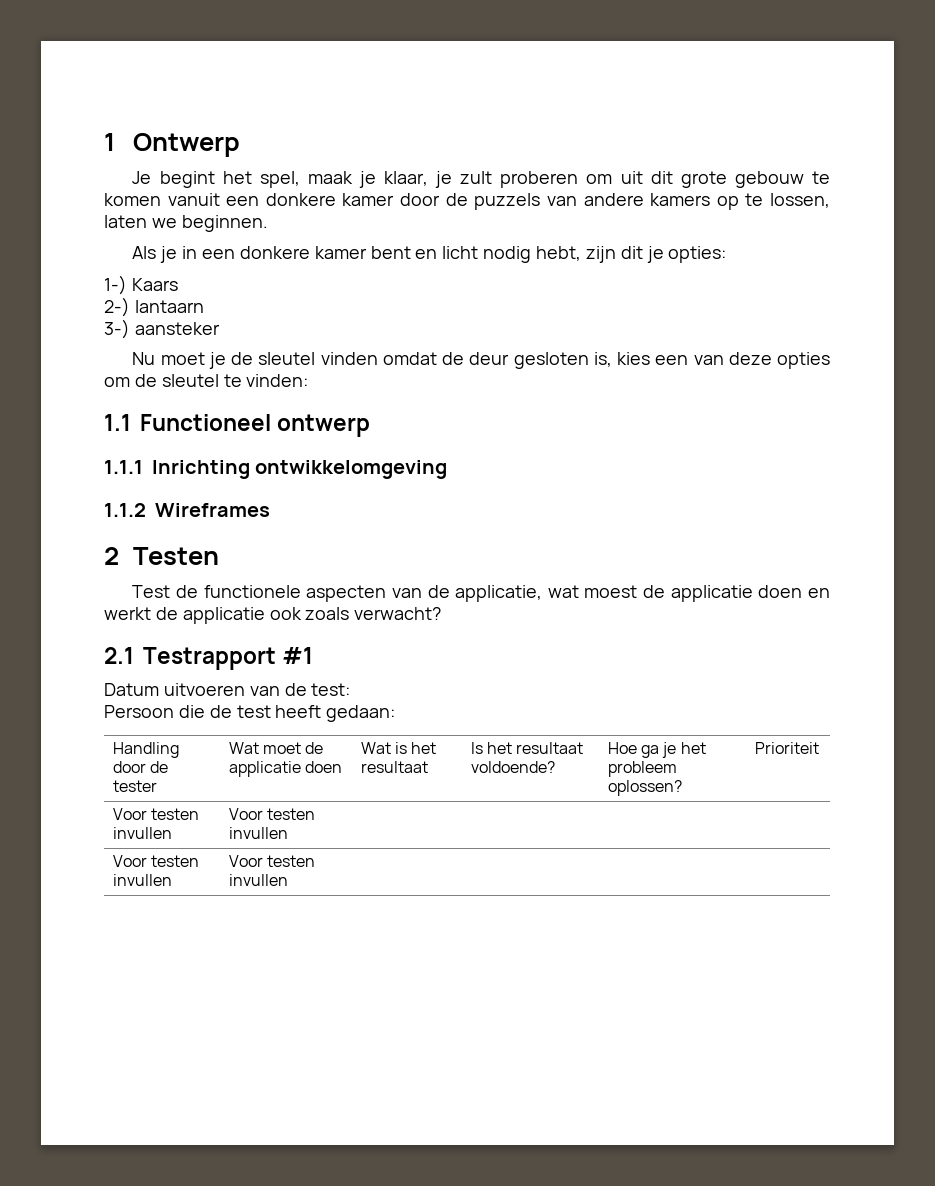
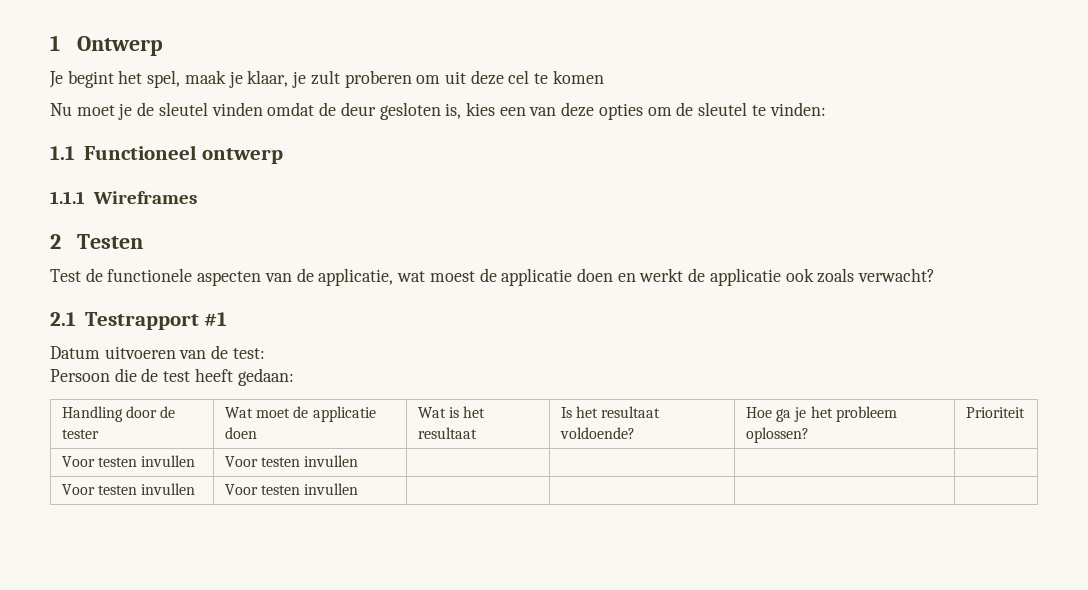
[650,171,804,188] dit grote gebouw -> [470,70,530,85] deze cel
[167,193,831,210] [104,215,268,232] [132,246,727,263] [104,275,178,295] [104,297,204,317] [104,319,220,339] vanuit een donkere kamer door de puzzels van andere kamers op te lossen, laten we beginnen. // Als je in een donkere kamer bent en licht nodig hebt, zijn dit je opties: // 1-) Kaars // 2-) lantaarn // 3-) aansteker -> (604, 77) none
[152,460,448,479] [104,503,146,517] Inrichting ontwikkelomgeving // 1.1.2 -> (85, 197) none

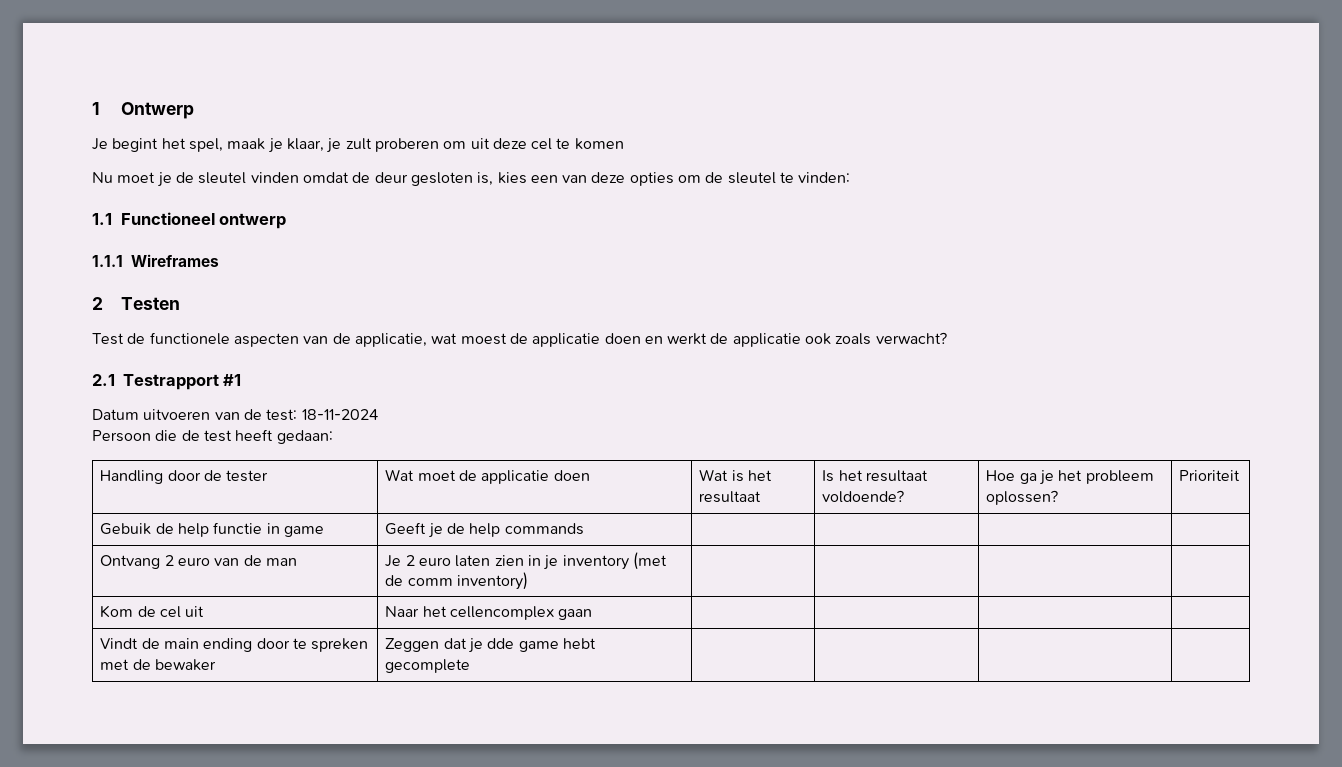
(265, 353) none -> [301,409,378,420] 18-11-2024
[61,455,196,467] [224,455,359,467] [61,483,196,495] [224,483,359,495] Voor testen invullen | Voor testen invullen | | | | // Voor testen invullen | Voor testen invullen -> [100,522,324,537] [385,522,584,538] [100,555,297,569] [385,552,667,570] [385,572,528,590] [100,605,205,618] [385,606,593,620] [100,638,369,652] [100,659,216,671] [385,638,596,653] [385,659,471,673] Gebuik de help functie in game | Geeft je de help commands | | | | // Ontvang 2 euro van de man | Je 2 euro laten zien in je inventory (met de comm inventory) | | | | // Kom de cel uit | Naar het cellencomplex gaan | | | | // Vindt de main ending door te spreken met de bewaker | Zeggen dat je dde game hebt gecomplete

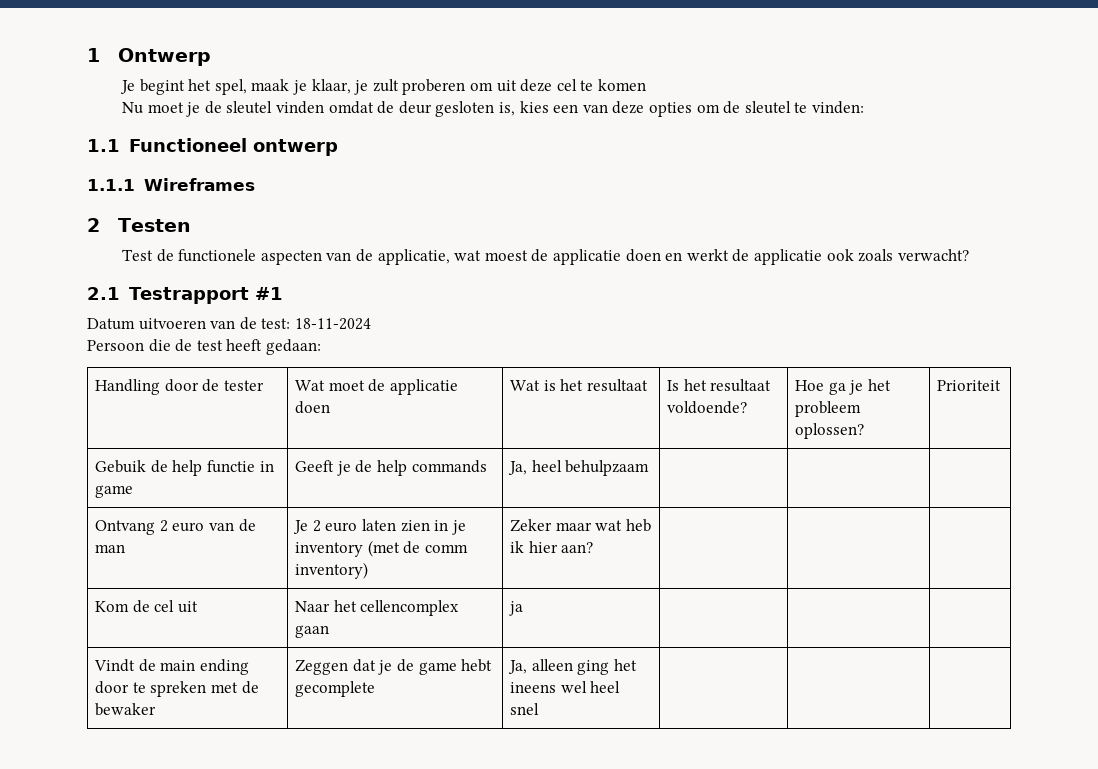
(584, 529) none -> [508,460,650,476] Ja, heel behulpzaam
(528, 581) none -> [510,519,652,532] [510,541,594,553] Zeker maar wat heb ik hier aan?
(593, 614) none -> [509,601,524,616] ja
[487,638,515,649] dde -> [397,659,415,672] de
(471, 666) none -> [508,659,638,675] [510,681,621,693] [510,703,540,715] Ja, alleen ging het ineens wel heel snel

